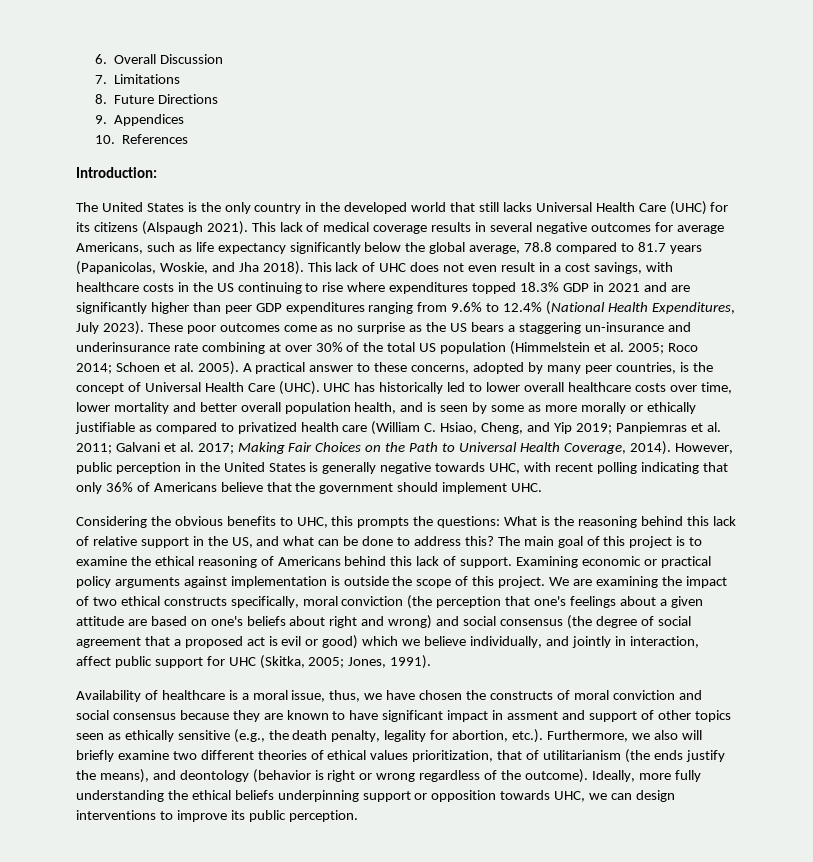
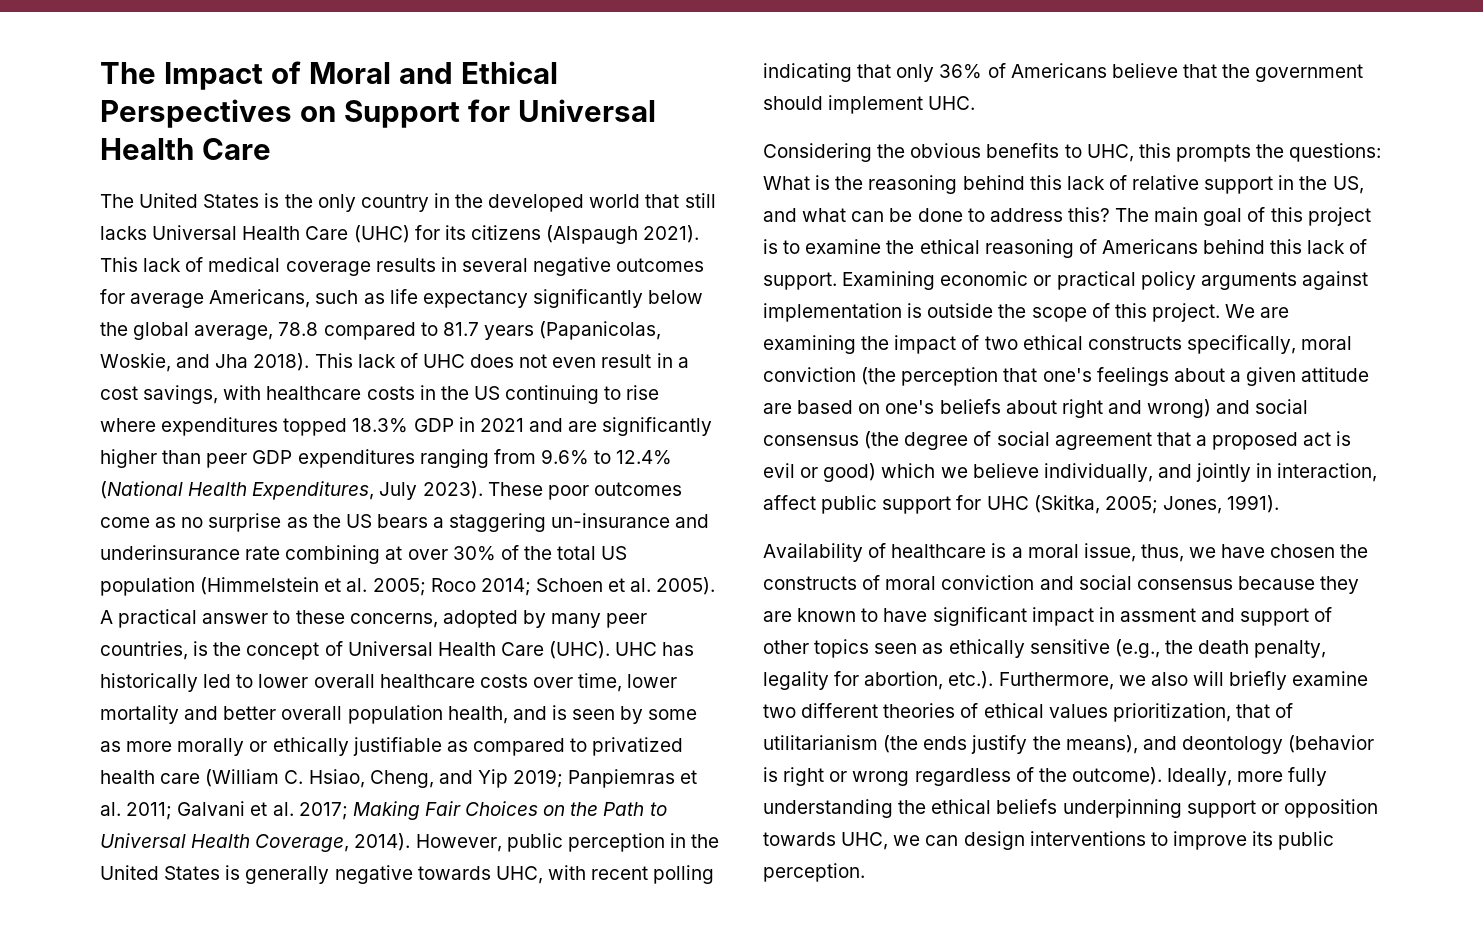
[94,54,223,64] [94,74,180,84] [94,94,218,104] [94,114,184,126] [94,134,188,144] [76,167,157,178] 6. Overall Discussion // 7. Limitations // 8. Future Directions // 9. Appendices // 10. References // Introduction: -> [100,61,558,90] [100,99,656,128] [100,138,271,160] The Impact of Moral and Ethical Perspectives on Support for Universal Health Care

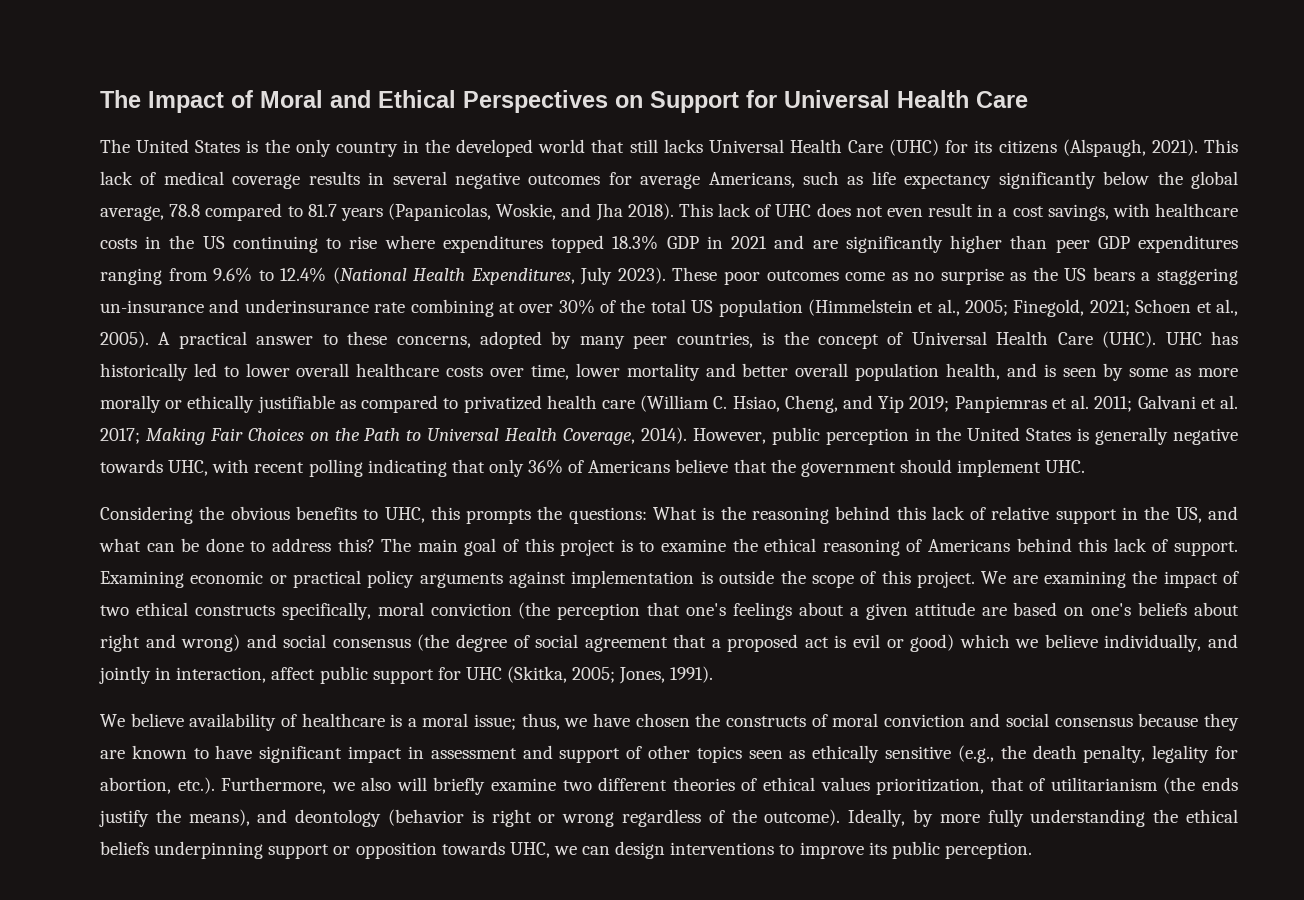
[546,225,639,244] (Alspaugh -> [1062,139,1146,157] (Alspaugh,
[346,578,531,596] al. 2005; Roco 2014; -> [937,299,1130,317] al., 2005; Finegold, 2021;
[630,578,652,592] al. -> [1216,299,1239,316] al.,
[763,543,863,562] Availability -> [100,713,277,731] We believe availability
[1083,543,1136,562] issue, -> [474,714,517,730] issue;
[1119,608,1196,622] assment -> [430,748,517,759] assessment
(1233, 777) none -> [912,809,933,827] by

